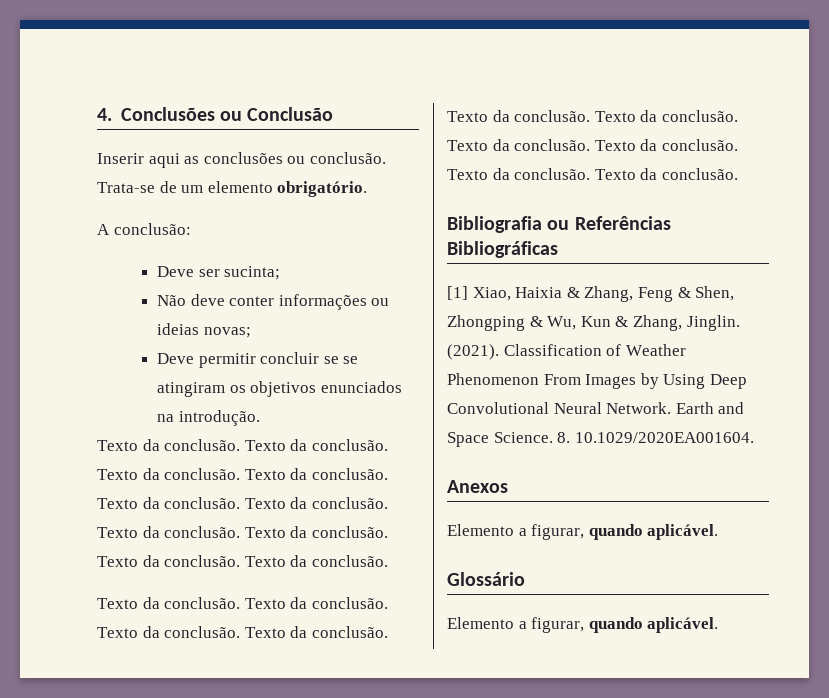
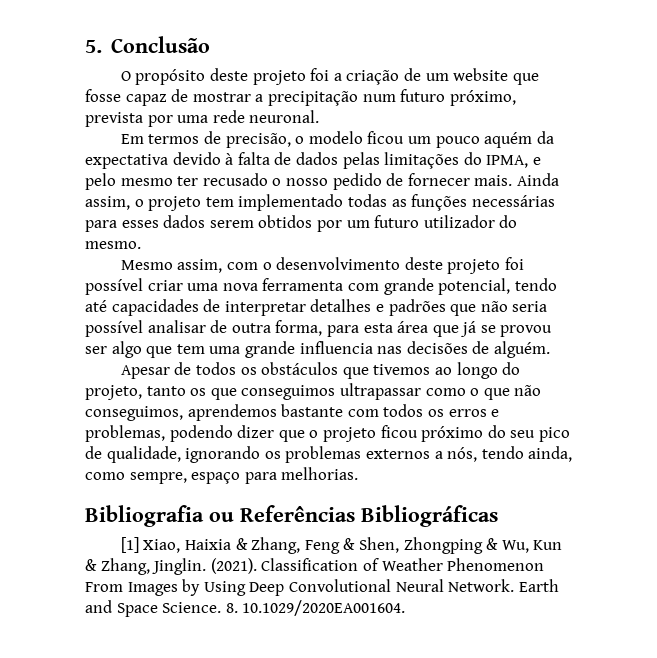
[97,107,334,121] [97,152,386,168] [97,181,368,197] [97,223,191,235] [157,266,281,280] [157,294,390,310] [157,323,251,338] [157,352,359,368] [157,381,402,397] [157,410,260,426] [97,439,388,451] [97,468,388,480] [97,497,388,509] [97,526,388,538] [97,555,388,567] [97,597,388,609] [97,626,388,638] [447,110,738,122] [447,139,738,151] [447,168,738,180] 4. Conclusões ou Conclusão // Inserir aqui as conclusões ou conclusão. Trata-se de um elemento obrigatório. // A conclusão: // Deve ser sucinta; // Não deve conter informações ou ideias novas; // Deve permitir concluir se se atingiram os objetivos enunciados na introdução. // Texto da conclusão. Texto da conclusão. Texto da conclusão. Texto da conclusão. Texto da conclusão. Texto da conclusão. Texto da conclusão. Texto da conclusão. Texto da conclusão. Texto da conclusão. // Texto da conclusão. Texto da conclusão. Texto da conclusão. Texto da conclusão. Texto da conclusão. Texto da conclusão. Texto da conclusão. Texto da conclusão. Texto da conclusão. Texto da conclusão. -> [85,36,210,53] [120,68,539,85] [85,89,516,106] [85,110,320,127] [120,131,554,148] [85,152,541,169] [85,173,559,190] [85,194,555,211] [85,215,518,232] [85,241,141,249] [120,257,524,274] [85,278,557,295] [85,299,548,316] [85,320,553,337] [85,341,550,358] [120,362,521,379] [85,383,542,400] [85,404,500,421] [85,425,570,442] [85,446,573,463] [85,467,359,484] 5. Conclusão // O propósito deste projeto foi a criação de um website que fosse capaz de mostrar a precipitação num futuro próximo, prevista por uma rede neuronal. // Em termos de precisão, o modelo ficou um pouco aquém da expectativa devido à falta de dados pelas limitações do IPMA, e pelo mesmo ter recusado o nosso pedido de fornecer mais. Ainda assim, o projeto tem implementado todas as funções necessárias para esses dados serem obtidos por um futuro utilizador do mesmo. // Mesmo assim, com o desenvolvimento deste projeto foi possível criar uma nova ferramenta com grande potencial, tendo até capacidades de interpretar detalhes e padrões que não seria possível analisar de outra forma, para esta área que já se provou ser algo que tem uma grande influencia nas decisões de alguém. // Apesar de todos os obstáculos que tivemos ao longo do projeto, tanto os que conseguimos ultrapassar como o que não conseguimos, aprendemos bastante com todos os erros e problemas, podendo dizer que o projeto ficou próximo do seu pico de qualidade, ignorando os problemas externos a nós, tendo ainda, como sempre, espaço para melhorias.
[447,480,508,493] [447,524,719,540] [447,572,525,586] [447,617,719,633] // Anexos // Elemento a figurar, quando aplicável. // Glossário // Elemento a figurar, quando aplicável. -> (406, 608) none

